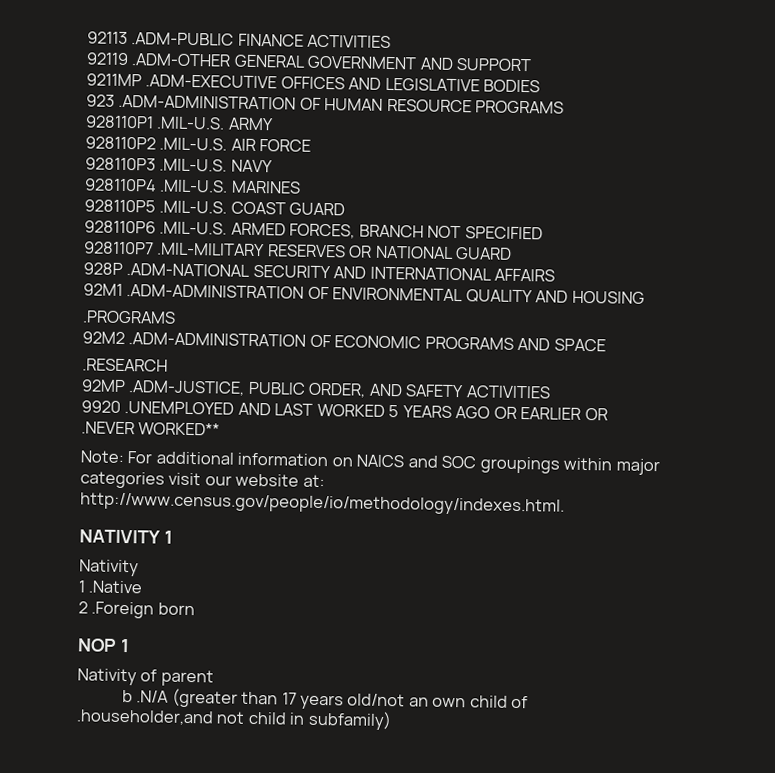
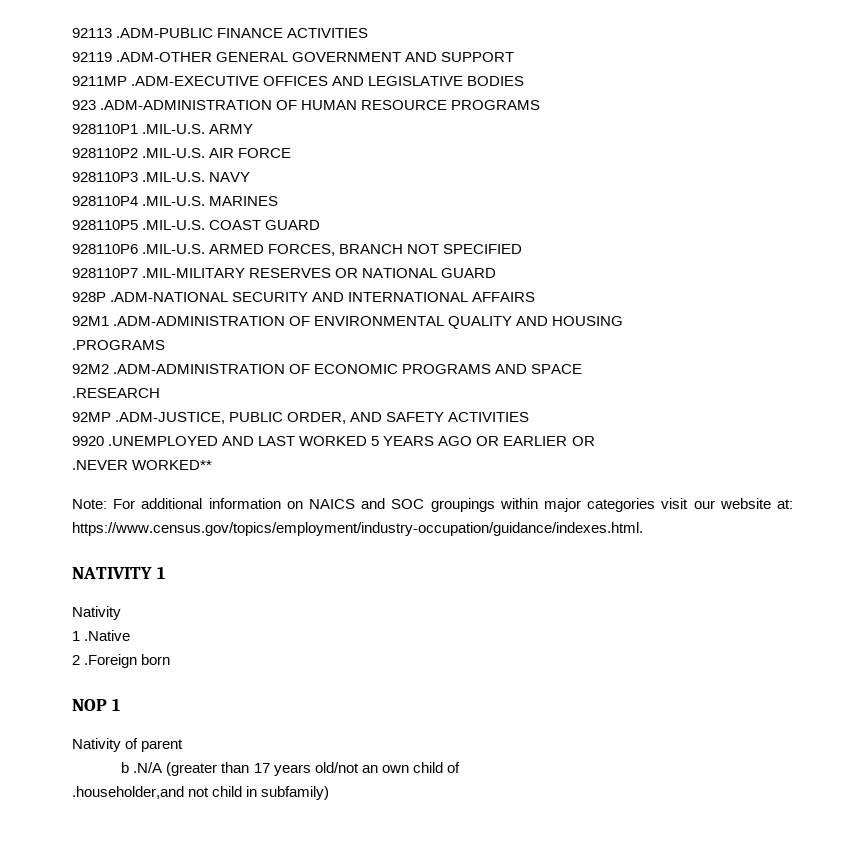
[80,492,565,516] http://www.census.gov/people/io/methodology/indexes.html. -> [72,522,643,536] https://www.census.gov/topics/employment/industry-occupation/guidance/indexes.html.

